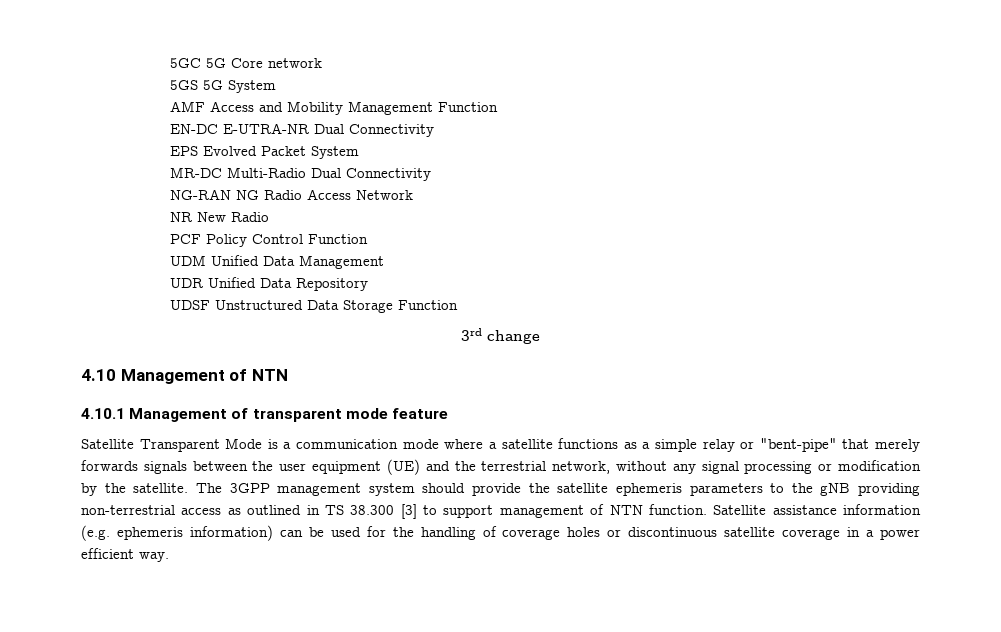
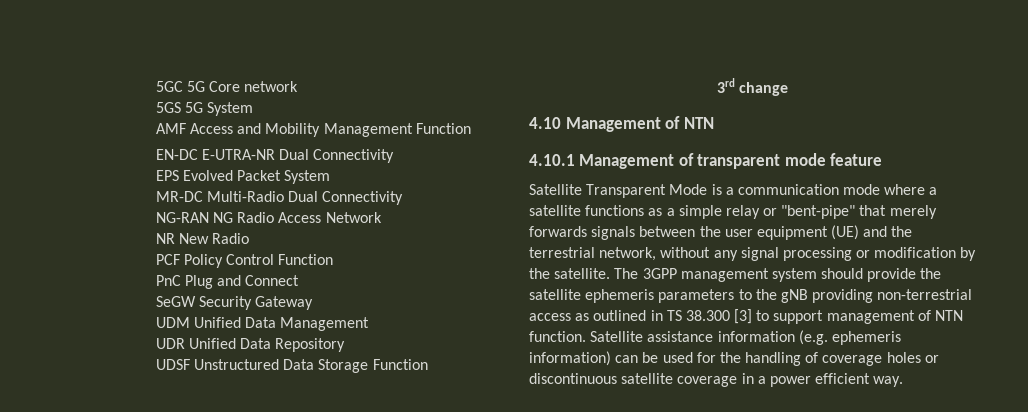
(368, 239) none -> [155,275,300,289] [155,296,314,310] // PnC Plug and Connect // SeGW Security Gateway

